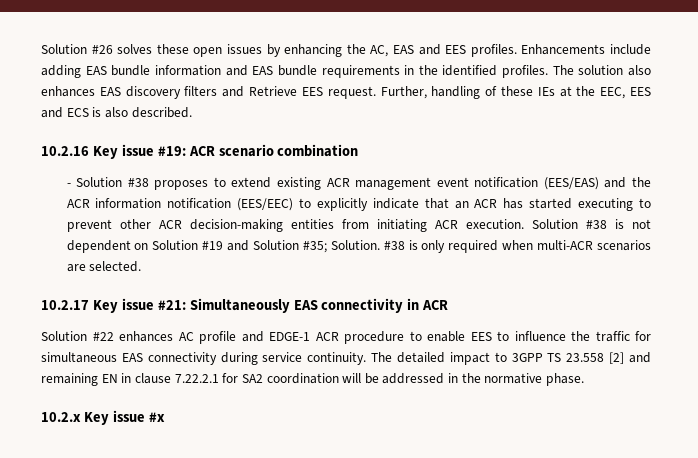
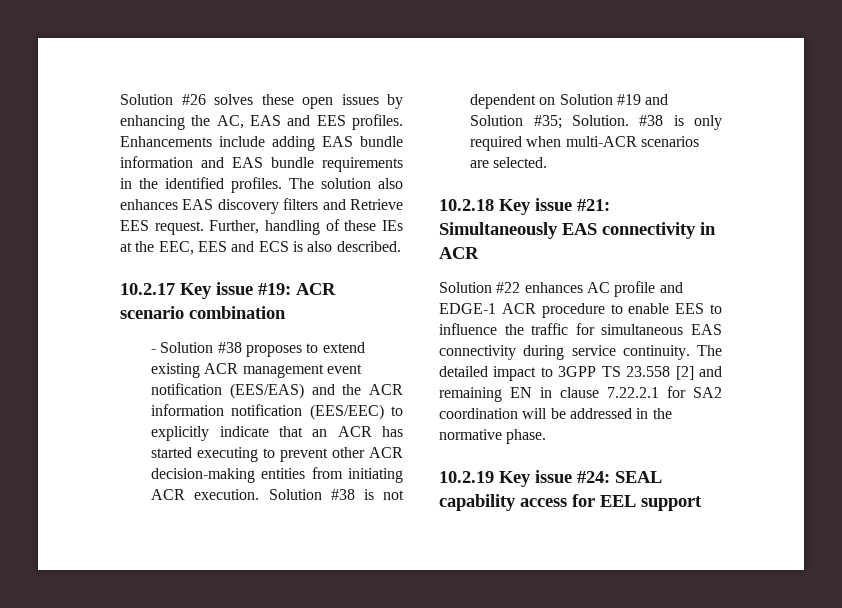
[41,146,89,156] 10.2.16 -> [120,283,175,295] 10.2.17
[41,300,89,310] 10.2.17 -> [439,199,494,211] 10.2.18
[41,410,165,425] 10.2.x Key issue #x -> [439,470,662,487] [439,494,702,511] 10.2.19 Key issue #24: SEAL capability access for EEL support

